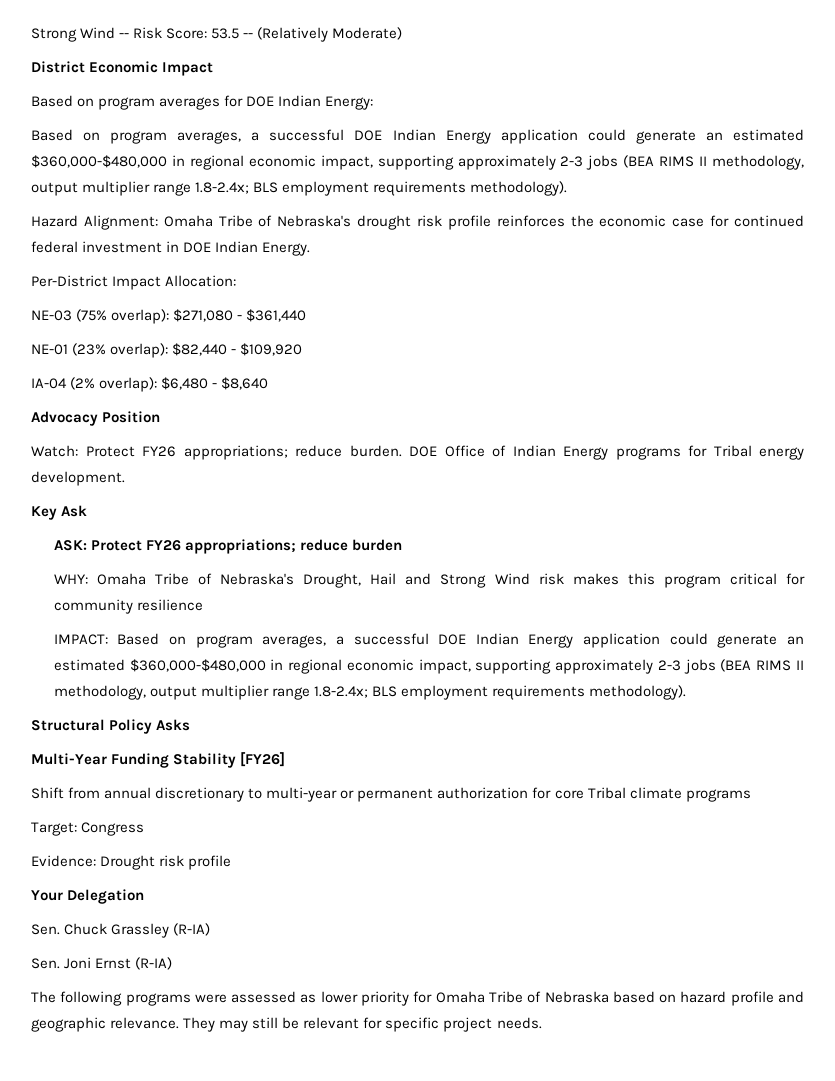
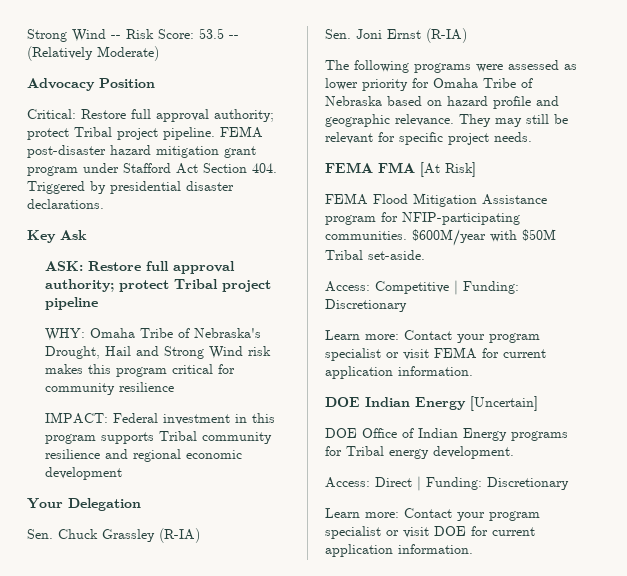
[31,61,214,76] [31,95,374,110] [31,129,805,144] [31,155,804,170] [31,181,568,196] [31,215,805,230] [31,241,311,256] [31,275,237,290] [31,309,307,324] [31,343,303,358] [31,377,269,392] [31,411,161,426] [31,445,804,460] [31,471,125,486] [31,505,88,520] [53,539,402,554] District Economic Impact // Based on program averages for DOE Indian Energy: // Based on program averages, a successful DOE Indian Energy application could generate an estimated $360,000-$480,000 in regional economic impact, supporting approximately 2-3 jobs (BEA RIMS II methodology, output multiplier range 1.8-2.4x; BLS employment requirements methodology). // Hazard Alignment: Omaha Tribe of Nebraska's drought risk profile reinforces the economic case for continued federal investment in DOE Indian Energy. // Per-District Impact Allocation: // NE-03 (75% overlap): $271,080 - $361,440 // NE-01 (23% overlap): $82,440 - $109,920 // IA-04 (2% overlap): $6,480 - $8,640 // Advocacy Position // Watch: Protect FY26 appropriations; reduce burden. DOE Office of Indian Energy programs for Tribal energy development. // Key Ask // ASK: Protect FY26 appropriations; reduce burden -> [27,78,155,91] [27,109,274,122] [27,126,263,140] [27,145,256,158] [27,163,277,176] [27,181,234,194] [27,199,104,209] [27,230,87,243] [45,261,236,274] [45,279,272,292] [45,297,99,310] Advocacy Position // Critical: Restore full approval authority; protect Tribal project pipeline. FEMA post-disaster hazard mitigation grant program under Stafford Act Section 404. Triggered by presidential disaster declarations. // Key Ask // ASK: Restore full approval authority; protect Tribal project pipeline
[117,633,804,648] [53,659,804,674] [53,685,687,700] [31,719,191,734] [31,752,286,768] [31,787,751,802] [31,822,145,836] [31,855,232,870] Based on program averages, a successful DOE Indian Energy application could generate an estimated $360,000-$480,000 in regional economic impact, supporting approximately 2-3 jobs (BEA RIMS II methodology, output multiplier range 1.8-2.4x; BLS employment requirements methodology). // Structural Policy Asks // Multi-Year Funding Stability [FY26] // Shift from annual discretionary to multi-year or permanent authorization for core Tribal climate programs // Target: Congress // Evidence: Drought risk profile -> [113,413,276,425] [45,431,273,444] [45,449,243,462] [45,467,123,480] Federal investment in this program supports Tribal community resilience and regional economic development
(542, 1023) none -> [325,162,476,177] [325,193,547,207] [325,212,520,225] [325,229,556,246] [325,250,425,260] [325,280,519,295] [325,299,407,312] [325,330,540,343] [325,347,546,361] [325,366,473,379] [325,396,538,411] [325,428,568,441] [325,446,514,459] [325,476,569,491] [325,508,540,521] [325,526,535,539] [325,544,473,557] // FEMA FMA [At Risk] // FEMA Flood Mitigation Assistance program for NFIP-participating communities. $600M/year with $50M Tribal set-aside. // Access: Competitive | Funding: Discretionary // Learn more: Contact your program specialist or visit FEMA for current application information. // DOE Indian Energy [Uncertain] // DOE Office of Indian Energy programs for Tribal energy development. // Access: Direct | Funding: Discretionary // Learn more: Contact your program specialist or visit DOE for current application information.

